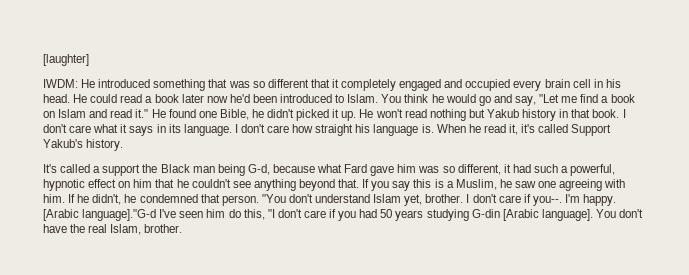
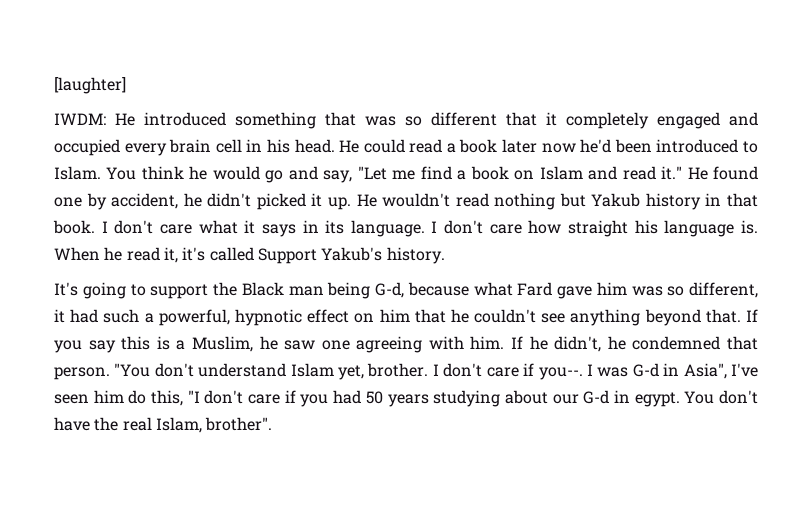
[219,109,249,120] Bible, -> [86,193,179,210] by accident,
[375,109,403,118] won't -> [382,193,451,207] wouldn't
[60,164,101,173] called a -> [82,282,146,299] going to
[564,194,617,206] [43,209,157,221] I'm happy. [Arabic language]."G-d -> [586,363,727,379] I was G-d in Asia",
[471,209,593,221] G-din [Arabic language]. -> [504,390,680,407] about our G-d in egypt.
[144,224,183,233] brother. -> [205,417,273,431] brother".

